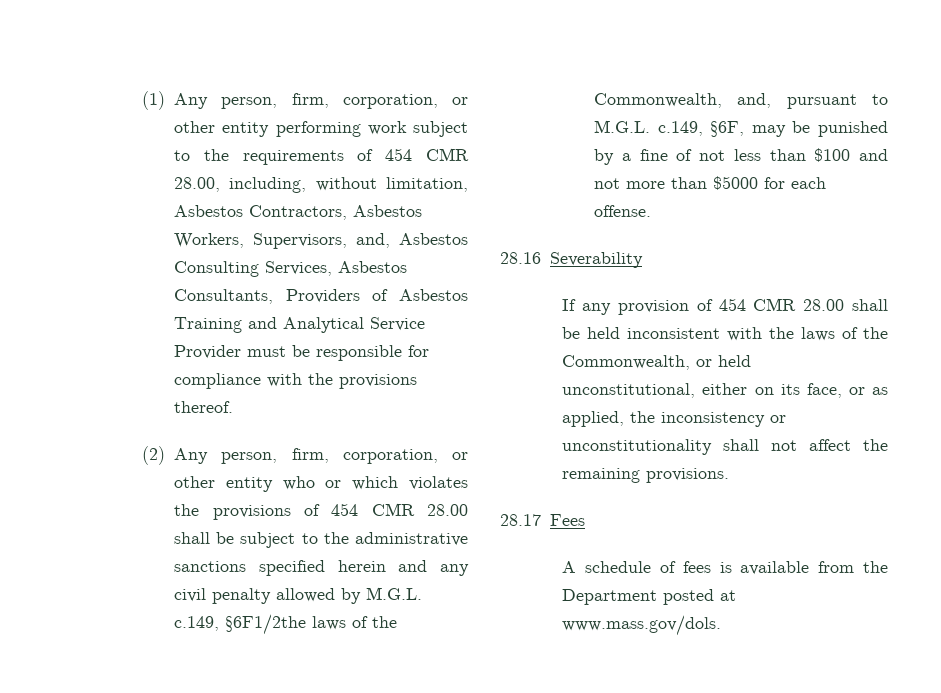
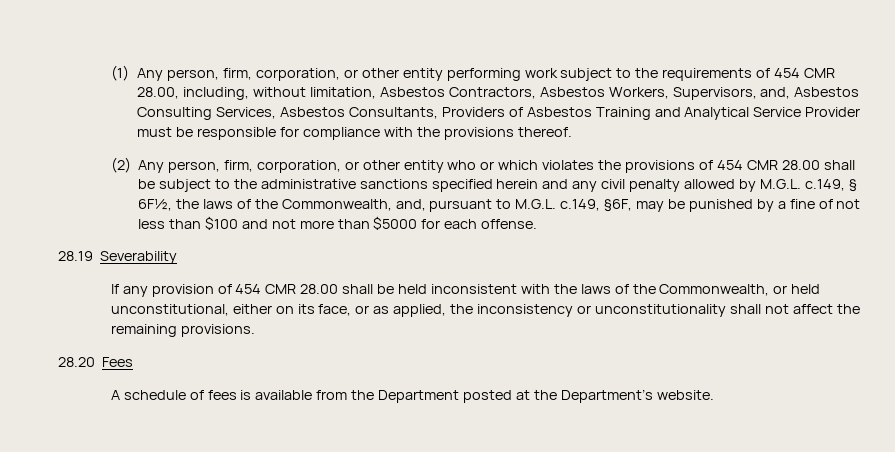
[225,614,307,635] §6F1/2the -> [848,179,857,192] [138,198,199,211] § 6F½, the
[500,252,541,264] 28.16 -> [58,251,93,261] 28.19
[500,514,541,526] 28.17 -> [58,357,95,367] 28.20
[562,615,722,636] www.mass.gov/dols. -> [533,389,714,403] the Department’s website.

